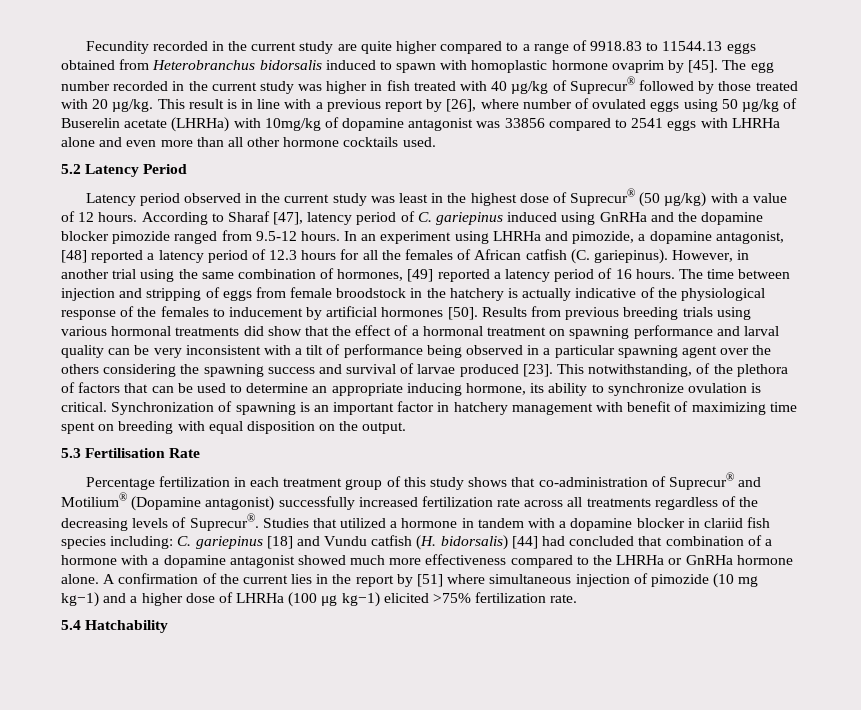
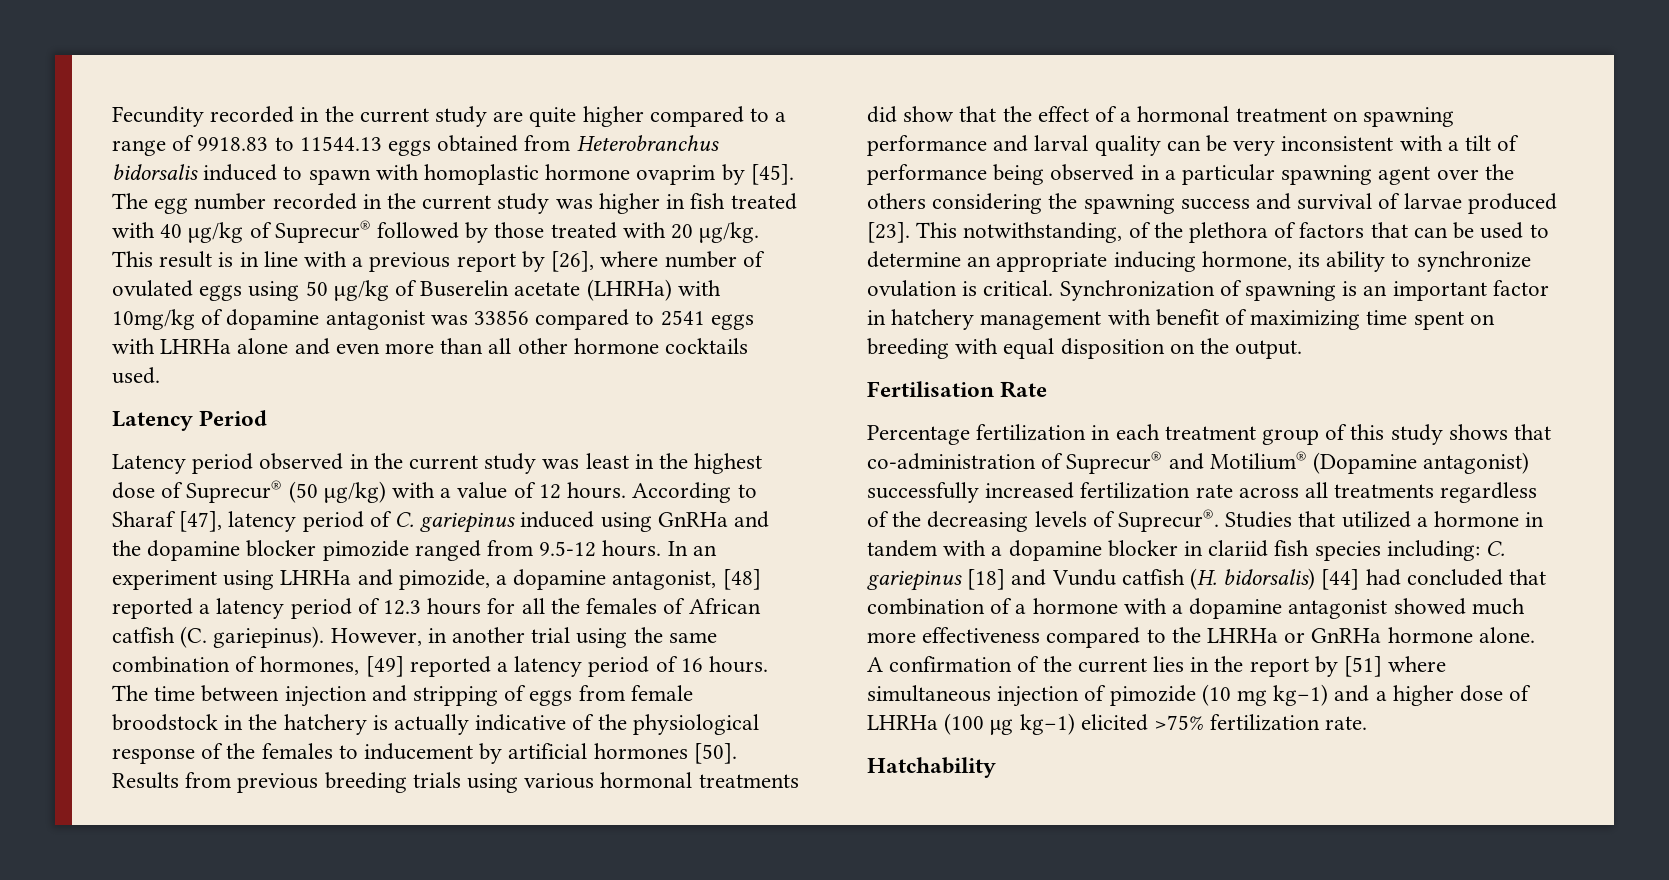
[61,164,81,174] 5.2 -> (160, 375) none
[61,448,81,458] 5.3 -> (1303, 349) none
[61,620,81,630] 5.4 -> (1368, 723) none

